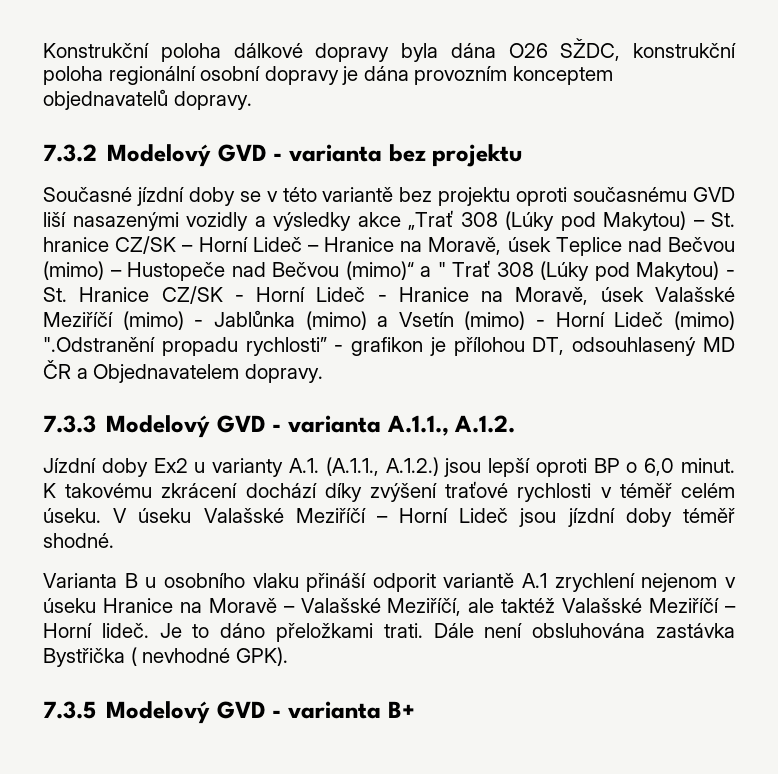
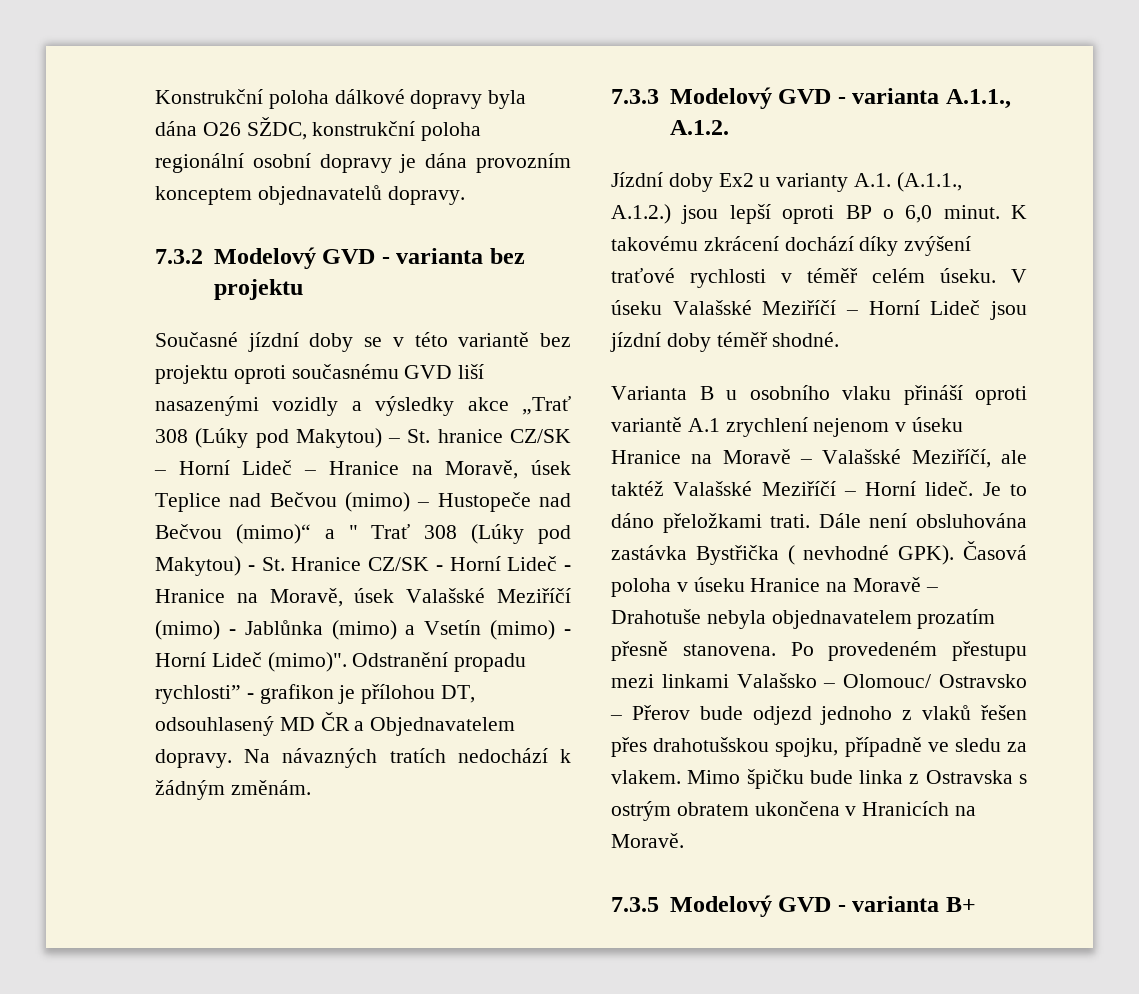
[673,311,735,330] [43,337,155,352] (mimo) ".Odstranění -> [267,652,449,672] (mimo)". Odstranění
(323, 373) none -> [244,748,571,768] [155,780,311,800] Na návazných tratích nedochází k žádným změnám.
[372,573,436,592] odporit -> [975,386,1027,405] oproti
(288, 656) none -> [963,541,1027,560] [611,577,938,597] [611,609,996,629] [611,641,1027,661] [611,673,1027,688] [610,705,1027,725] [611,737,1027,757] [611,769,1027,789] [611,801,977,821] [611,833,684,848] Časová poloha v úseku Hranice na Moravě – Drahotuše nebyla objednavatelem prozatím přesně stanovena. Po provedeném přestupu mezi linkami Valašsko – Olomouc/ Ostravsko – Přerov bude odjezd jednoho z vlaků řešen přes drahotušskou spojku, případně ve sledu za vlakem. Mimo špičku bude linka z Ostravska s ostrým obratem ukončena v Hranicích na Moravě.

